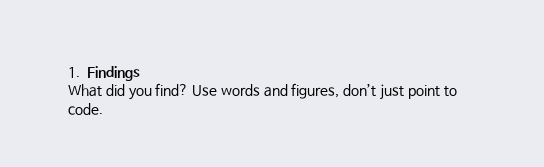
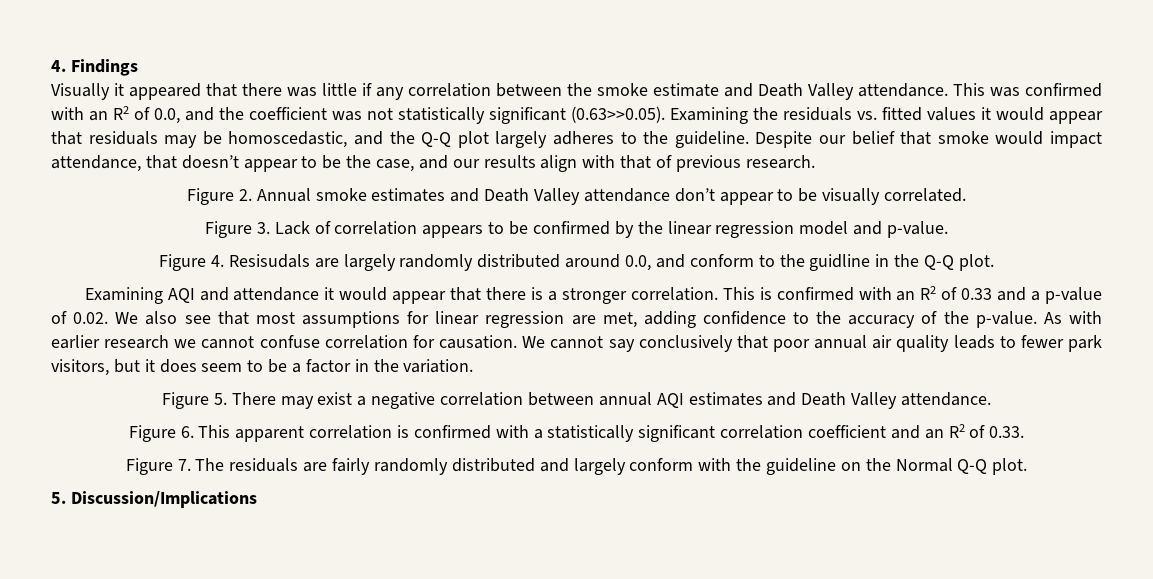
[68,67,80,78] 1. -> [51,60,66,72] 4.
[68,83,457,100] [68,103,103,115] What did you find? Use words and figures, don’t just point to code. -> [51,83,1102,100] [51,106,1103,124] [51,131,1103,148] [51,155,815,172] [186,188,967,205] [205,221,948,238] [159,254,994,271] [84,286,1102,304] [51,311,1102,328] [51,335,1102,352] [51,359,474,376] [162,392,991,409] [128,424,1025,442] [125,458,1028,475] [51,491,257,508] Visually it appeared that there was little if any correlation between the smoke estimate and Death Valley attendance. This was confirmed with an R2 of 0.0, and the coefficient was not statistically significant (0.63>>0.05). Examining the residuals vs. fitted values it would appear that residuals may be homoscedastic, and the Q-Q plot largely adheres to the guideline. Despite our belief that smoke would impact attendance, that doesn’t appear to be the case, and our results align with that of previous research. // Figure 2. Annual smoke estimates and Death Valley attendance don’t appear to be visually correlated. // Figure 3. Lack of correlation appears to be confirmed by the linear regression model and p-value. // Figure 4. Resisudals are largely randomly distributed around 0.0, and conform to the guidline in the Q-Q plot. // Examining AQI and attendance it would appear that there is a stronger correlation. This is confirmed with an R2 of 0.33 and a p-value of 0.02. We also see that most assumptions for linear regression are met, adding confidence to the accuracy of the p-value. As with earlier research we cannot confuse correlation for causation. We cannot say conclusively that poor annual air quality leads to fewer park visitors, but it does seem to be a factor in the variation. // Figure 5. There may exist a negative correlation between annual AQI estimates and Death Valley attendance. // Figure 6. This apparent correlation is confirmed with a statistically significant correlation coefficient and an R2 of 0.33. // Figure 7. The residuals are fairly randomly distributed and largely conform with the guideline on the Normal Q-Q plot. // 5. Discussion/Implications

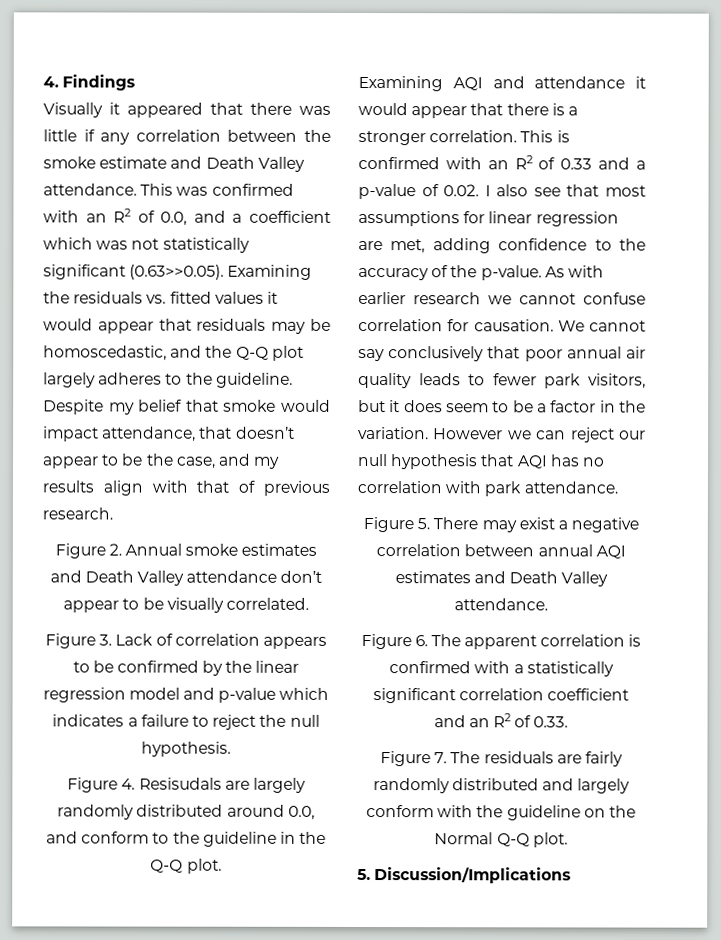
[219,107,327,120] the coefficient -> [232,210,331,223] [43,237,93,250] a coefficient which
[819,135,847,144] our -> [108,402,135,415] my
[452,159,480,168] our -> [254,456,281,469] my
[886,221,948,238] p-value. -> [218,687,330,703] [52,714,320,730] [141,741,231,757] p-value which indicates a failure to reject the null hypothesis.
[809,254,871,271] guidline -> [202,831,277,847] guideline
[115,312,139,324] We -> [484,185,491,197] I
(474, 366) none -> [433,427,646,443] [358,453,605,470] [357,480,618,497] However we can reject our null hypothesis that AQI has no correlation with park attendance.
[198,425,231,438] This -> [430,634,461,647] The

